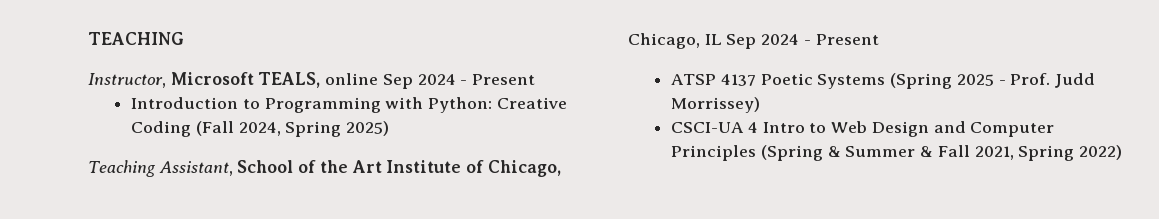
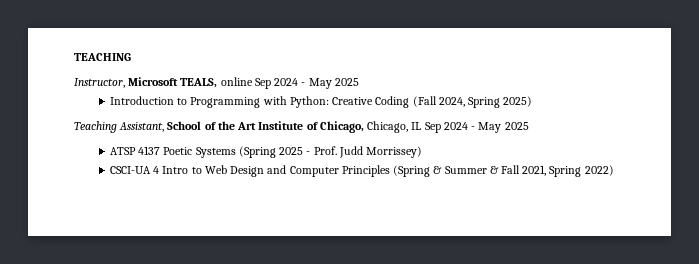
[472,74,536,85] Present -> [308,78,359,89] May 2025
[815,34,879,45] Present -> [478,122,529,133] May 2025

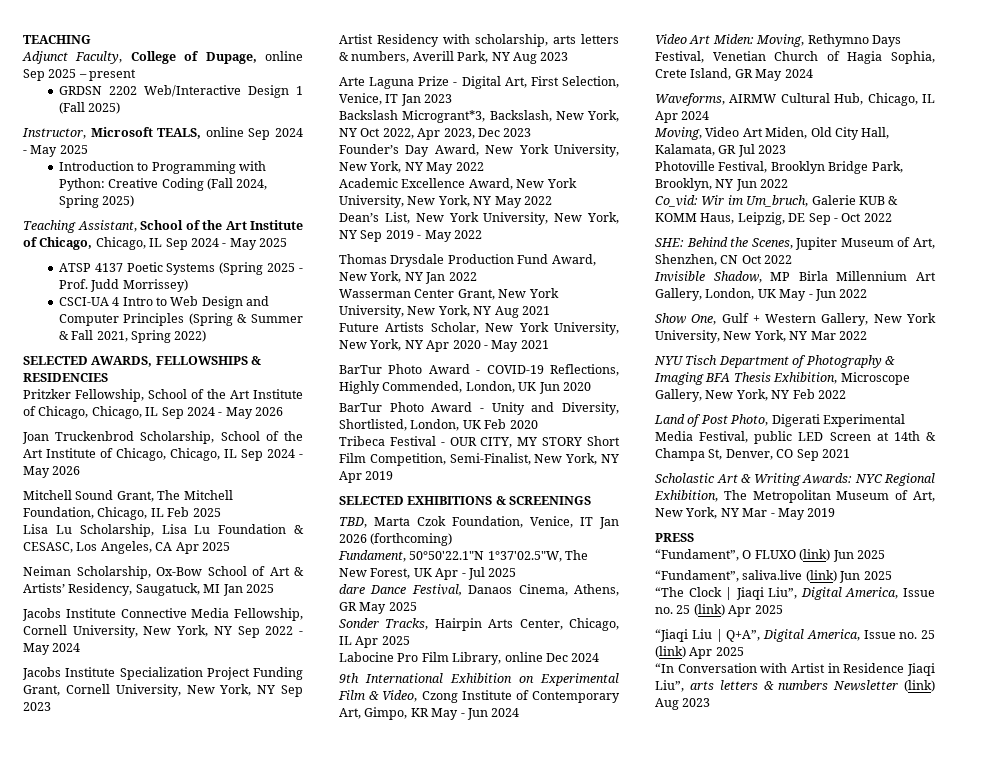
(131, 57) none -> [22,51,303,64] [23,69,137,81] [58,85,303,98] [58,102,121,114] // Adjunct Faculty, College of Dupage, online Sep 2025 – present // GRDSN 2202 Web/Interactive Design 1 (Fall 2025)
(614, 170) none -> [23,356,262,367] [23,373,108,382] [23,389,303,402] [23,406,283,419] [22,431,303,444] [23,448,303,461] [23,466,81,478] [23,490,233,502] [23,507,221,520] [23,524,305,537] [23,541,230,554] [23,566,304,579] [23,583,274,596] [22,608,303,621] [23,625,304,638] [23,643,81,655] [22,667,303,680] [23,684,304,697] [23,702,51,711] [339,34,619,47] [339,51,569,64] [339,76,619,89] [339,93,453,106] [339,110,619,123] [339,128,532,140] [339,144,619,157] [339,161,484,174] [339,178,577,190] [339,195,552,208] [339,212,619,225] [339,230,482,242] [339,254,596,267] [339,271,477,284] [339,288,559,300] [339,305,550,318] [339,322,619,335] [339,339,549,352] [339,364,619,376] [339,381,591,394] [339,402,619,415] [339,419,538,431] [339,436,620,448] [339,453,619,466] [339,471,394,483] [339,496,592,505] [339,516,619,529] [339,533,453,546] [338,550,589,562] [339,567,517,580] [339,584,619,596] [339,602,417,614] [339,618,619,631] [339,636,410,648] [339,652,600,665] [339,673,619,686] [338,690,620,703] [339,707,520,720] [655,34,901,47] [655,51,935,64] [655,68,813,81] [655,93,935,106] [655,111,710,123] [654,127,890,140] [655,144,787,157] [655,161,903,174] [655,178,789,191] [655,195,899,207] [655,212,892,225] [655,237,935,250] [655,254,793,266] [654,271,936,283] [655,288,868,301] [655,313,936,326] [655,330,867,343] [654,355,895,368] [654,372,910,385] [655,389,846,402] [654,414,905,427] [655,431,936,444] [655,448,850,461] [655,473,935,486] [654,490,935,503] [655,507,836,520] [655,533,694,542] [655,549,885,562] [655,570,892,583] [655,587,935,600] [655,604,783,617] [655,629,935,642] [655,646,744,659] [655,663,935,676] [655,680,935,692] [655,698,711,710] // SELECTED AWARDS, FELLOWSHIPS & RESIDENCIES // Pritzker Fellowship, School of the Art Institute of Chicago, Chicago, IL Sep 2024 - May 2026 // Joan Truckenbrod Scholarship, School of the Art Institute of Chicago, Chicago, IL Sep 2024 - May 2026 // Mitchell Sound Grant, The Mitchell Foundation, Chicago, IL Feb 2025 // Lisa Lu Scholarship, Lisa Lu Foundation & CESASC, Los Angeles, CA Apr 2025 // Neiman Scholarship, Ox-Bow School of Art & Artists’ Residency, Saugatuck, MI Jan 2025 // Jacobs Institute Connective Media Fellowship, Cornell University, New York, NY Sep 2022 - May 2024 // Jacobs Institute Specialization Project Funding Grant, Cornell University, New York, NY Sep 2023 // Artist Residency with scholarship, arts letters & numbers, Averill Park, NY Aug 2023 // Arte Laguna Prize - Digital Art, First Selection, Venice, IT Jan 2023 // Backslash Microgrant*3, Backslash, New York, NY Oct 2022, Apr 2023, Dec 2023 // Founder’s Day Award, New York University, New York, NY May 2022 // Academic Excellence Award, New York University, New York, NY May 2022 // Dean’s List, New York University, New York, NY Sep 2019 - May 2022 // Thomas Drysdale Production Fund Award, New York, NY Jan 2022 // Wasserman Center Grant, New York University, New York, NY Aug 2021 // Future Artists Scholar, New York University, New York, NY Apr 2020 - May 2021 // BarTur Photo Award - COVID-19 Reflections, Highly Commended, London, UK Jun 2020 // BarTur Photo Award - Unity and Diversity, Shortlisted, London, UK Feb 2020 // Tribeca Festival - OUR CITY, MY STORY Short Film Competition, Semi-Finalist, New York, NY Apr 2019 // SELECTED EXHIBITIONS & SCREENINGS // TBD, Marta Czok Foundation, Venice, IT Jan 2026 (forthcoming) // Fundament, 50°50'22.1"N 1°37'02.5"W, The New Forest, UK Apr - Jul 2025 // dare Dance Festival, Danaos Cinema, Athens, GR May 2025 // Sonder Tracks, Hairpin Arts Center, Chicago, IL Apr 2025 // Labocine Pro Film Library, online Dec 2024 // 9th International Exhibition on Experimental Film & Video, Czong Institute of Contemporary Art, Gimpo, KR May - Jun 2024 // Video Art Miden: Moving, Rethymno Days Festival, Venetian Church of Hagia Sophia, Crete Island, GR May 2024 // Waveforms, AIRMW Cultural Hub, Chicago, IL Apr 2024 // Moving, Video Art Miden, Old City Hall, Kalamata, GR Jul 2023 // Photoville Festival, Brooklyn Bridge Park, Brooklyn, NY Jun 2022 // Co_vid: Wir im Um_bruch, Galerie KUB & KOMM Haus, Leipzig, DE Sep - Oct 2022 // SHE: Behind the Scenes, Jupiter Museum of Art, Shenzhen, CN Oct 2022 // Invisible Shadow, MP Birla Millennium Art Gallery, London, UK May - Jun 2022 // Show One, Gulf + Western Gallery, New York University, New York, NY Mar 2022 // NYU Tisch Department of Photography & Imaging BFA Thesis Exhibition, Microscope Gallery, New York, NY Feb 2022 // Land of Post Photo, Digerati Experimental Media Festival, public LED Screen at 14th & Champa St, Denver, CO Sep 2021 // Scholastic Art & Writing Awards: NYC Regional Exhibition, The Metropolitan Museum of Art, New York, NY Mar - May 2019 // PRESS // “Fundament”, O FLUXO (link) Jun 2025 // “Fundament”, saliva.live (link) Jun 2025 // “The Clock | Jiaqi Liu”, Digital America, Issue no. 25 (link) Apr 2025 // “Jiaqi Liu | Q+A”, Digital America, Issue no. 25 (link) Apr 2025 // “In Conversation with Artist in Residence Jiaqi Liu”, arts letters & numbers Newsletter (link) Aug 2023

